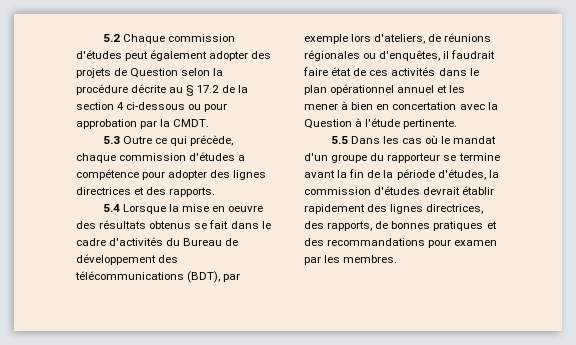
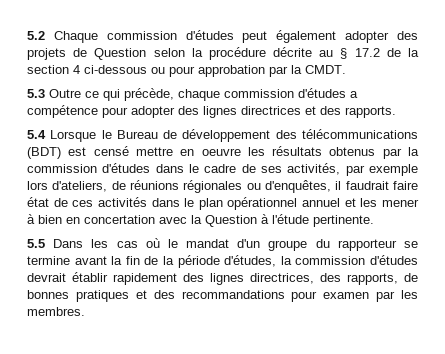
[168,204,264,212] [76,220,271,229] [76,237,181,246] la mise en oeuvre des résultats obtenus se fait dans le cadre d'activités du -> [101,130,112,139] le
[187,271,221,283] (BDT), -> [27,146,420,159] [27,163,341,175] (BDT) est censé mettre en oeuvre les résultats obtenus par la commission d'études dans le cadre de ses activités,

